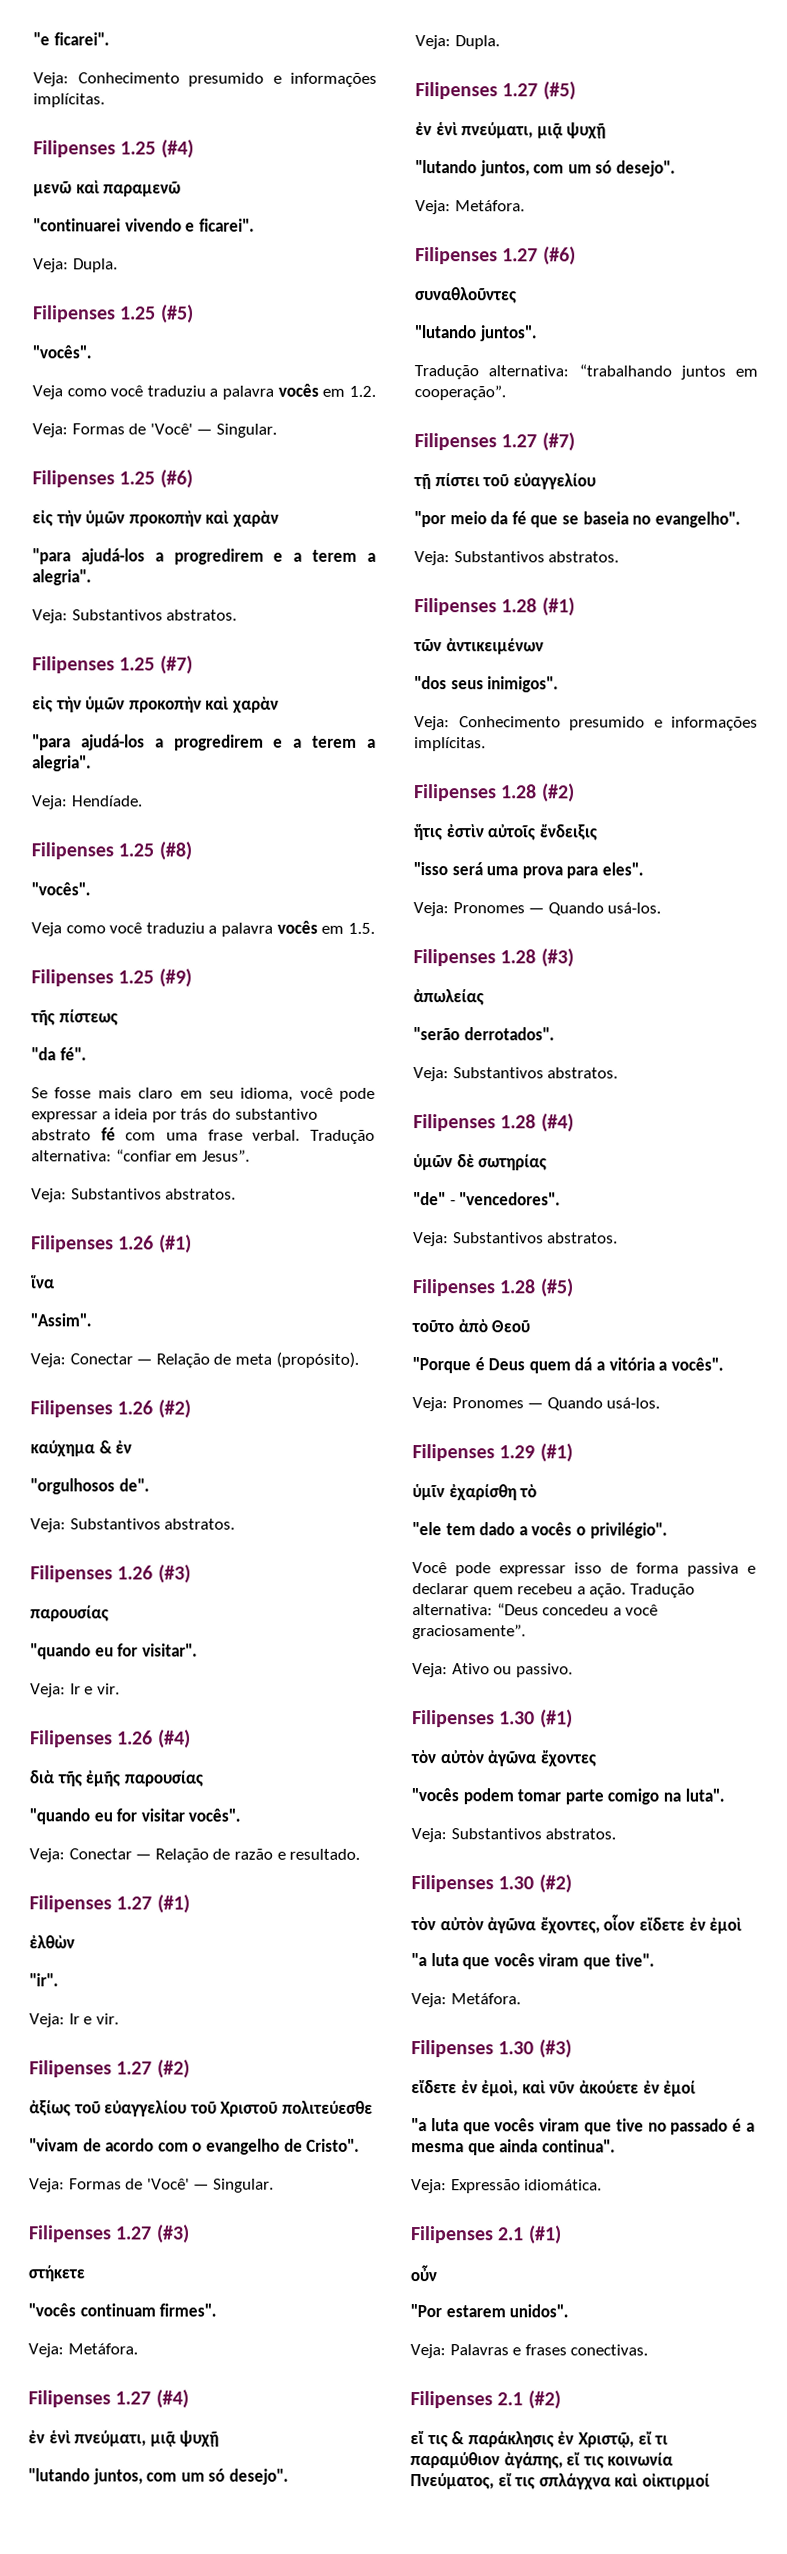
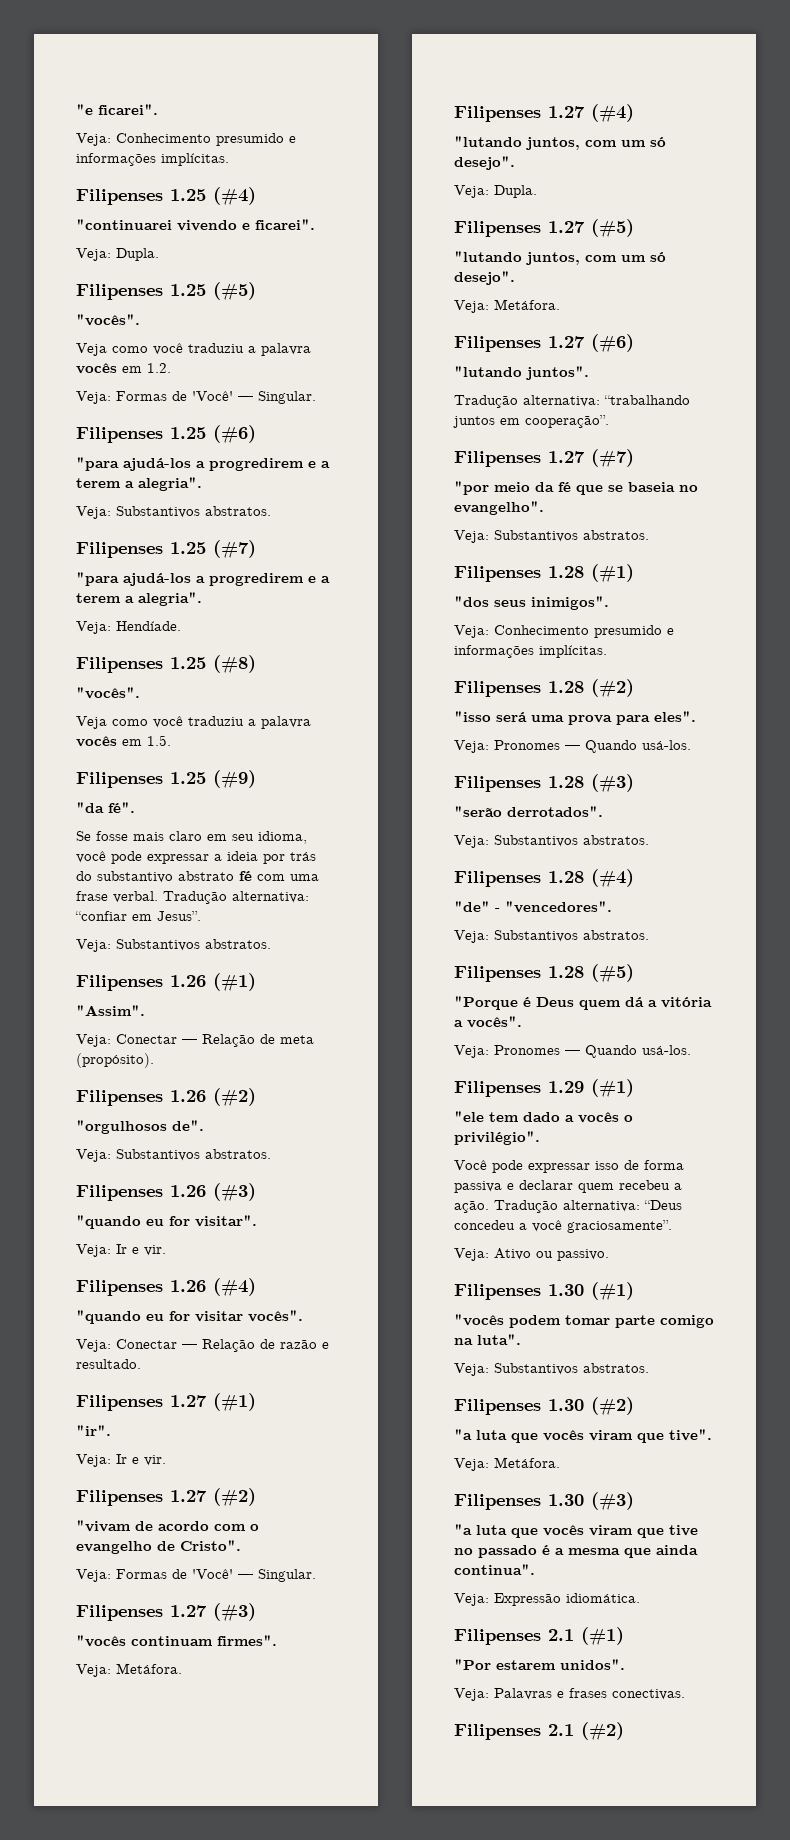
[33,180,182,197] // μενῶ καὶ παραμενῶ -> (256, 196) none
[32,510,279,527] // εἰς τὴν ὑμῶν προκοπὴν καὶ χαρὰν -> (256, 434) none
[32,696,279,713] // εἰς τὴν ὑμῶν προκοπὴν καὶ χαρὰν -> (256, 549) none
[30,1009,118,1026] // τῆς πίστεως -> (256, 779) none
[29,1275,55,1289] // ἵνα -> (256, 982) none
[30,1440,133,1457] // καύχημα & ἐν -> (256, 1097) none
[30,1605,109,1622] // παρουσίας -> (256, 1192) none
[29,1770,203,1787] // διὰ τῆς ἐμῆς παρουσίας -> (256, 1287) none
[29,1935,75,1949] // ἐλθὼν -> (256, 1402) none
[29,2100,373,2117] // ἀξίως τοῦ εὐαγγελίου τοῦ Χριστοῦ πολιτεύεσθε -> (256, 1497) none
[28,2265,85,2282] // στήκετε -> (256, 1612) none
[28,2430,220,2447] // ἐν ἑνὶ πνεύματι, μιᾷ ψυχῇ -> (634, 113) none
[415,122,607,139] // ἐν ἑνὶ πνεύματι, μιᾷ ψυχῇ -> (634, 228) none
[415,287,517,304] // συναθλοῦντες -> (634, 343) none
[413,473,596,490] // τῇ πίστει τοῦ εὐαγγελίου -> (634, 458) none
[413,638,544,655] // τῶν ἀντικειμένων -> (634, 573) none
[413,824,597,841] // ἥτις ἐστὶν αὐτοῖς ἔνδειξις -> (634, 688) none
[413,989,484,1006] // ἀπωλείας -> (634, 783) none
[413,1154,548,1171] // ὑμῶν δὲ σωτηρίας -> (634, 878) none
[411,1319,531,1333] // τοῦτο ἀπὸ Θεοῦ -> (634, 973) none
[412,1484,538,1501] // ὑμῖν ἐχαρίσθη τὸ -> (634, 1088) none
[410,1750,597,1767] // τὸν αὐτὸν ἀγῶνα ἔχοντες -> (634, 1291) none
[410,1914,743,1934] // τὸν αὐτὸν ἀγῶνα ἔχοντες, οἷον εἴδετε ἐν ἐμοὶ -> (634, 1406) none
[411,2080,697,2097] // εἴδετε ἐν ἐμοὶ, καὶ νῦν ἀκούετε ἐν ἐμοί -> (634, 1501) none
[410,2265,437,2282] // οὖν -> (624, 1636) none
[410,2431,669,2448] [410,2452,674,2469] [410,2473,710,2490] // εἴ τις & παράκλησις ἐν Χριστῷ, εἴ τι παραμύθιον ἀγάπης, εἴ τις κοινωνία Πνεύματος, εἴ τις σπλάγχνα καὶ οἰκτιρμοί -> (624, 1731) none

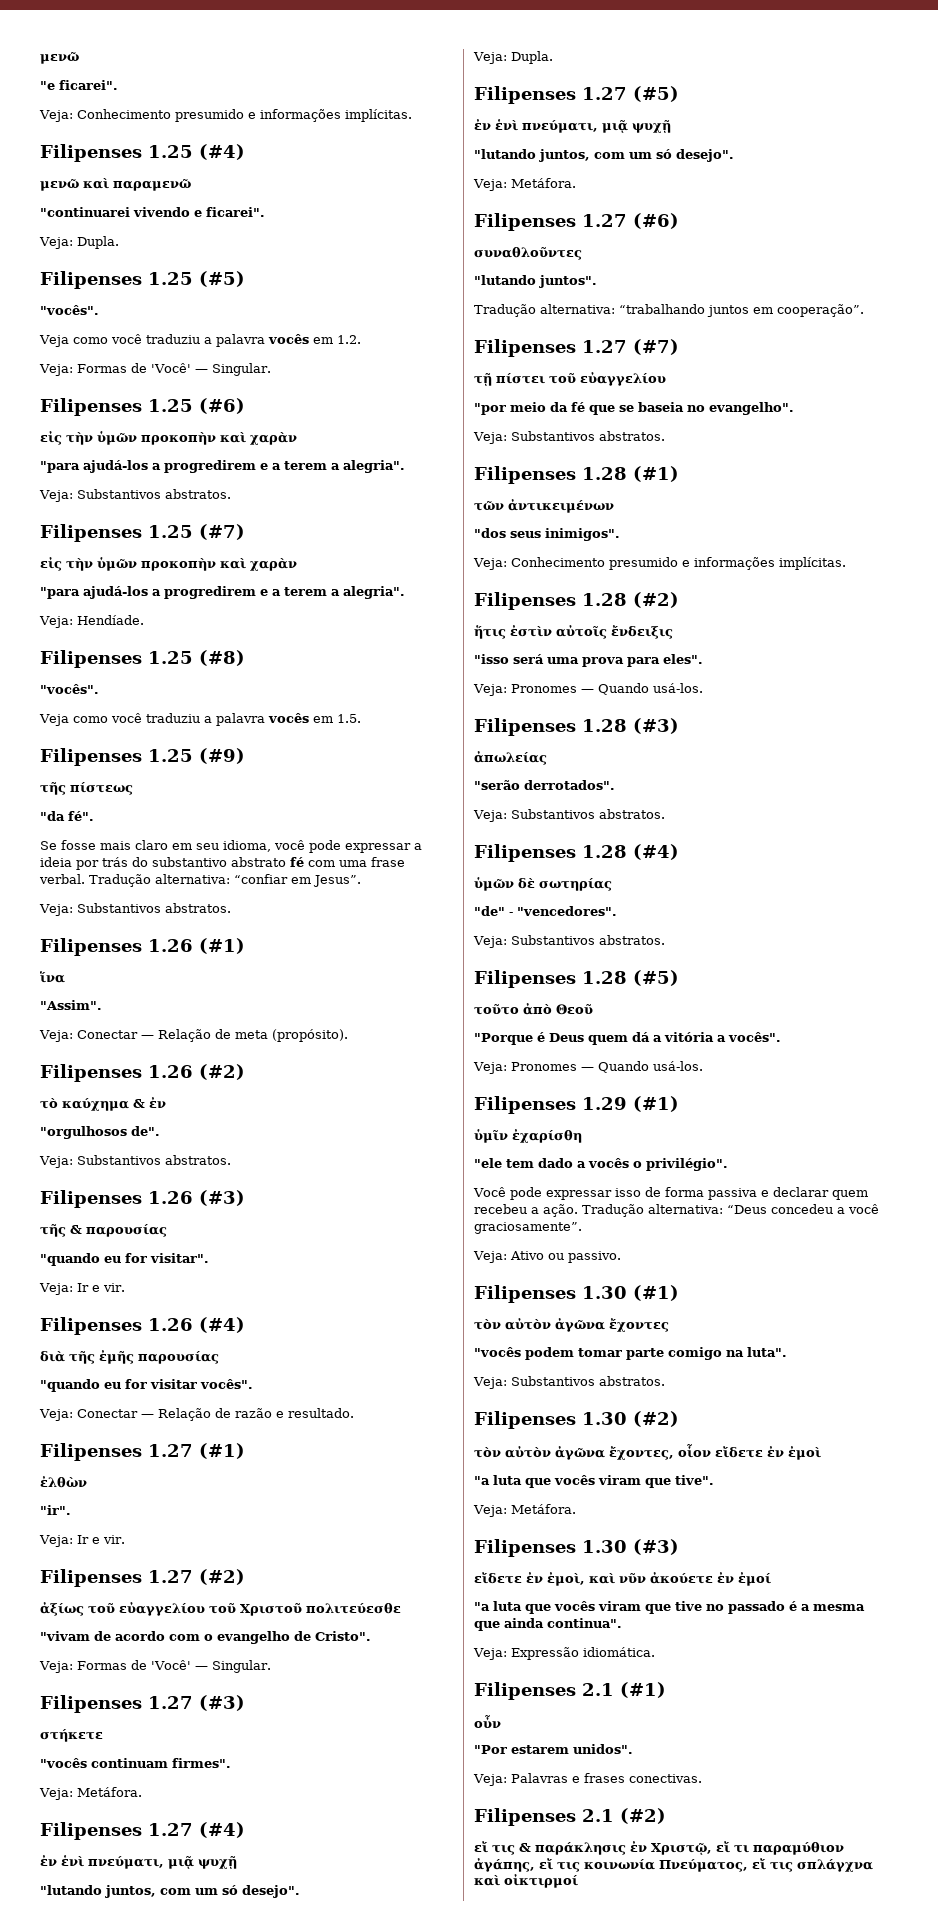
(76, 109) none -> [40,52,79,64] μενῶ //
(256, 196) none -> [40,178,191,191] // μενῶ καὶ παραμενῶ
(256, 434) none -> [40,431,297,445] // εἰς τὴν ὑμῶν προκοπὴν καὶ χαρὰν
(256, 549) none -> [40,557,297,571] // εἰς τὴν ὑμῶν προκοπὴν καὶ χαρὰν
(256, 779) none -> [40,782,133,795] // τῆς πίστεως
(256, 982) none -> [39,971,65,983] // ἵνα
(256, 1097) none -> [40,1097,166,1111] // τὸ καύχημα & ἐν
(256, 1192) none -> [40,1224,167,1237] // τῆς & παρουσίας
(256, 1287) none -> [40,1350,219,1364] // διὰ τῆς ἐμῆς παρουσίας
(256, 1402) none -> [40,1476,87,1488] // ἐλθὼν
(256, 1497) none -> [40,1602,401,1616] // ἀξίως τοῦ εὐαγγελίου τοῦ Χριστοῦ πολιτεύεσθε
(256, 1612) none -> [40,1729,103,1742] // στήκετε
(634, 113) none -> [40,1855,237,1870] // ἐν ἑνὶ πνεύματι, μιᾷ ψυχῇ
(634, 228) none -> [474,119,671,134] // ἐν ἑνὶ πνεύματι, μιᾷ ψυχῇ
(634, 343) none -> [474,246,582,260] // συναθλοῦντες
(634, 458) none -> [474,372,666,387] // τῇ πίστει τοῦ εὐαγγελίου
(634, 573) none -> [474,499,614,513] // τῶν ἀντικειμένων
(634, 688) none -> [474,625,673,639] // ἥτις ἐστὶν αὐτοῖς ἔνδειξις
(634, 783) none -> [474,751,547,765] // ἀπωλείας
(634, 878) none -> [474,877,612,891] // ὑμῶν δὲ σωτηρίας
(634, 973) none -> [474,1003,593,1015] // τοῦτο ἀπὸ Θεοῦ
(634, 1088) none -> [474,1129,582,1143] // ὑμῖν ἐχαρίσθη
(634, 1291) none -> [474,1318,669,1332] // τὸν αὐτὸν ἀγῶνα ἔχοντες
(634, 1406) none -> [474,1444,821,1460] // τὸν αὐτὸν ἀγῶνα ἔχοντες, οἷον εἴδετε ἐν ἐμοὶ
(634, 1501) none -> [474,1572,771,1586] // εἴδετε ἐν ἐμοὶ, καὶ νῦν ἀκούετε ἐν ἐμοί
(624, 1636) none -> [474,1715,501,1729] // οὖν
(624, 1731) none -> [474,1841,844,1856] [474,1858,873,1872] [474,1874,578,1888] // εἴ τις & παράκλησις ἐν Χριστῷ, εἴ τι παραμύθιον ἀγάπης, εἴ τις κοινωνία Πνεύματος, εἴ τις σπλάγχνα καὶ οἰκτιρμοί

